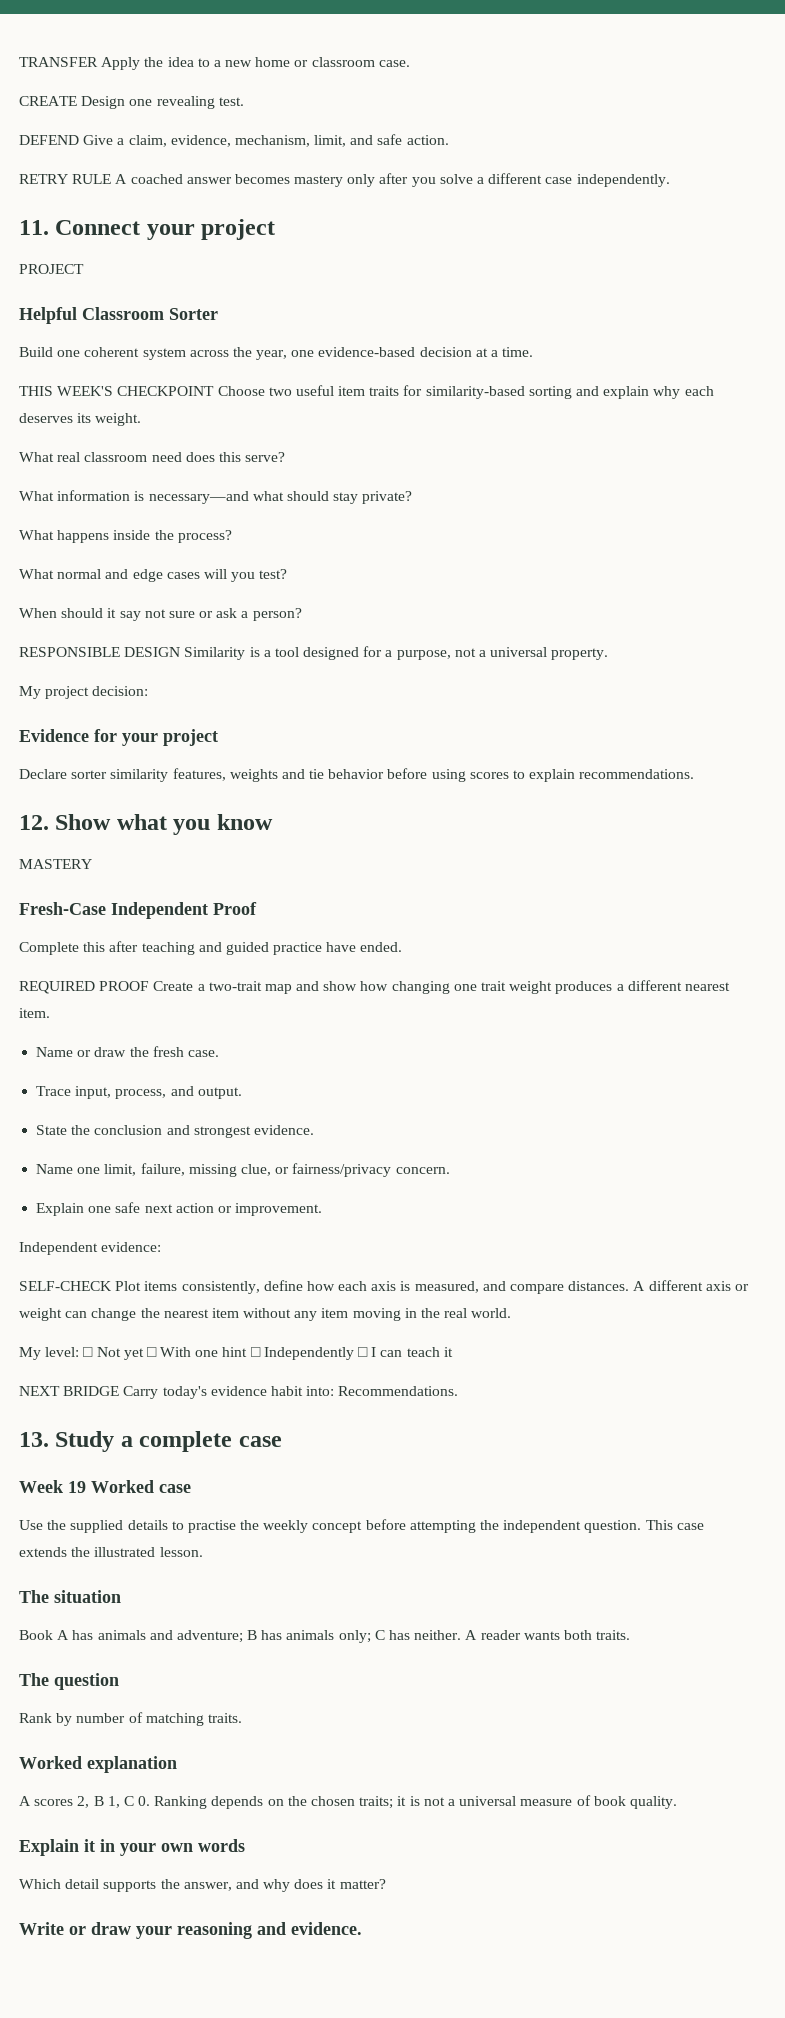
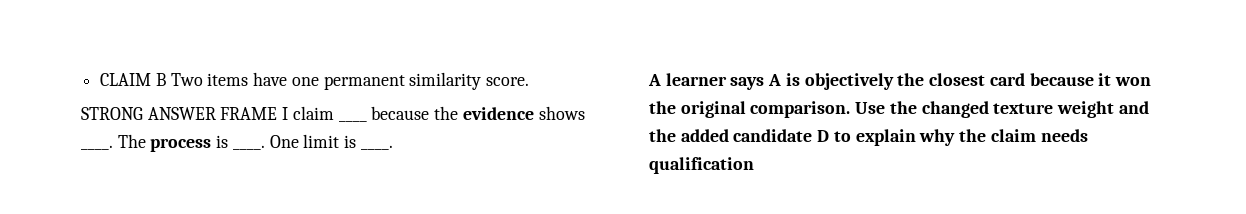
[19,57,410,70] [19,96,244,109] [19,134,449,147] [19,173,670,187] [19,219,276,240] [19,264,84,274] [19,307,218,324] [19,347,534,360] [19,385,714,399] [19,413,142,426] [19,452,286,462] [19,490,413,504] [19,530,232,543] [19,569,288,582] [19,608,302,621] [19,646,609,660] [19,686,149,699] [19,729,218,746] [19,768,695,782] [19,814,273,835] [19,859,92,869] [19,902,257,919] [19,941,403,955] [19,980,730,994] [19,1008,50,1018] [36,1046,219,1057] [36,1086,242,1099] [36,1125,314,1138] [36,1163,450,1177] [36,1202,323,1216] [19,1242,162,1255] [19,1280,749,1294] [19,1308,512,1321] [19,1347,453,1360] [19,1386,459,1399] [19,1431,282,1452] [19,1480,191,1493] [19,1519,704,1533] [19,1547,203,1557] [19,1590,121,1603] [19,1630,631,1643] [19,1673,119,1690] [19,1712,242,1726] [19,1756,177,1773] [19,1795,677,1809] [19,1839,245,1856] [19,1879,386,1892] [19,1922,362,1939] TRANSFER Apply the idea to a new home or classroom case. // CREATE Design one revealing test. // DEFEND Give a claim, evidence, mechanism, limit, and safe action. // RETRY RULE A coached answer becomes mastery only after you solve a different case independently. // 11. Connect your project // PROJECT // Helpful Classroom Sorter // Build one coherent system across the year, one evidence-based decision at a time. // THIS WEEK'S CHECKPOINT Choose two useful item traits for similarity-based sorting and explain why each deserves its weight. // What real classroom need does this serve? // What information is necessary—and what should stay private? // What happens inside the process? // What normal and edge cases will you test? // When should it say not sure or ask a person? // RESPONSIBLE DESIGN Similarity is a tool designed for a purpose, not a universal property. // My project decision: // Evidence for your project // Declare sorter similarity features, weights and tie behavior before using scores to explain recommendations. // 12. Show what you know // MASTERY // Fresh-Case Independent Proof // Complete this after teaching and guided practice have ended. // REQUIRED PROOF Create a two-trait map and show how changing one trait weight produces a different nearest item. // Name or draw the fresh case. // Trace input, process, and output. // State the conclusion and strongest evidence. // Name one limit, failure, missing clue, or fairness/privacy concern. // Explain one safe next action or improvement. // Independent evidence: // SELF-CHECK Plot items consistently, define how each axis is measured, and compare distances. A different axis or weight can change the nearest item without any item moving in the real world. // My level: □ Not yet □ With one hint □ Independently □ I can teach it // NEXT BRIDGE Carry today's evidence habit into: Recommendations. // 13. Study a complete case // Week 19 Worked case // Use the supplied details to practise the weekly concept before attempting the independent question. This case extends the illustrated lesson. // The situation // Book A has animals and adventure; B has animals only; C has neither. A reader wants both traits. // The question // Rank by number of matching traits. // Worked explanation // A scores 2, B 1, C 0. Ranking depends on the chosen traits; it is not a universal measure of book quality. // Explain it in your own words // Which detail supports the answer, and why does it matter? // Write or draw your reasoning and evidence. -> [100,72,530,90] [81,106,334,120] [338,120,367,122] [371,106,585,120] [81,134,393,152] [648,73,1151,90] [649,101,1149,118] [649,129,1088,146] [649,157,754,174] CLAIM B Two items have one permanent similarity score. // STRONG ANSWER FRAME I claim ____ because the evidence shows ____. The process is ____. One limit is ____. // A learner says A is objectively the closest card because it won the original comparison. Use the changed texture weight and the added candidate D to explain why the claim needs qualification

